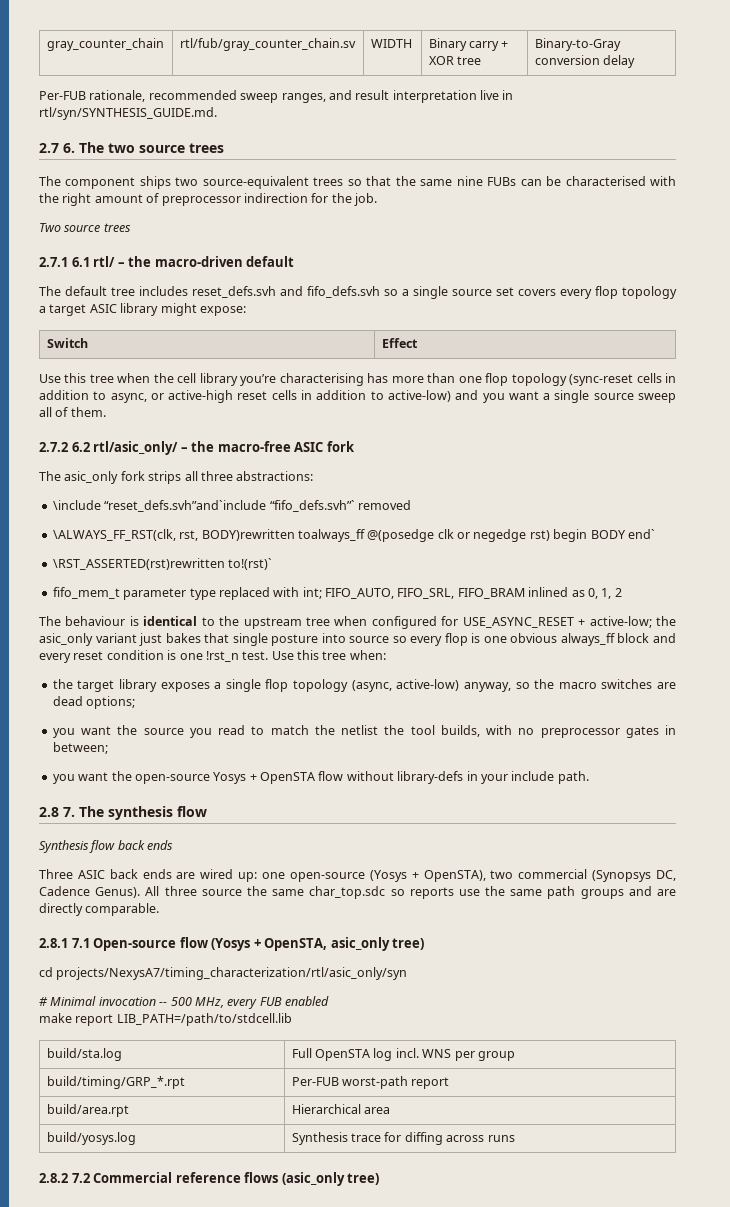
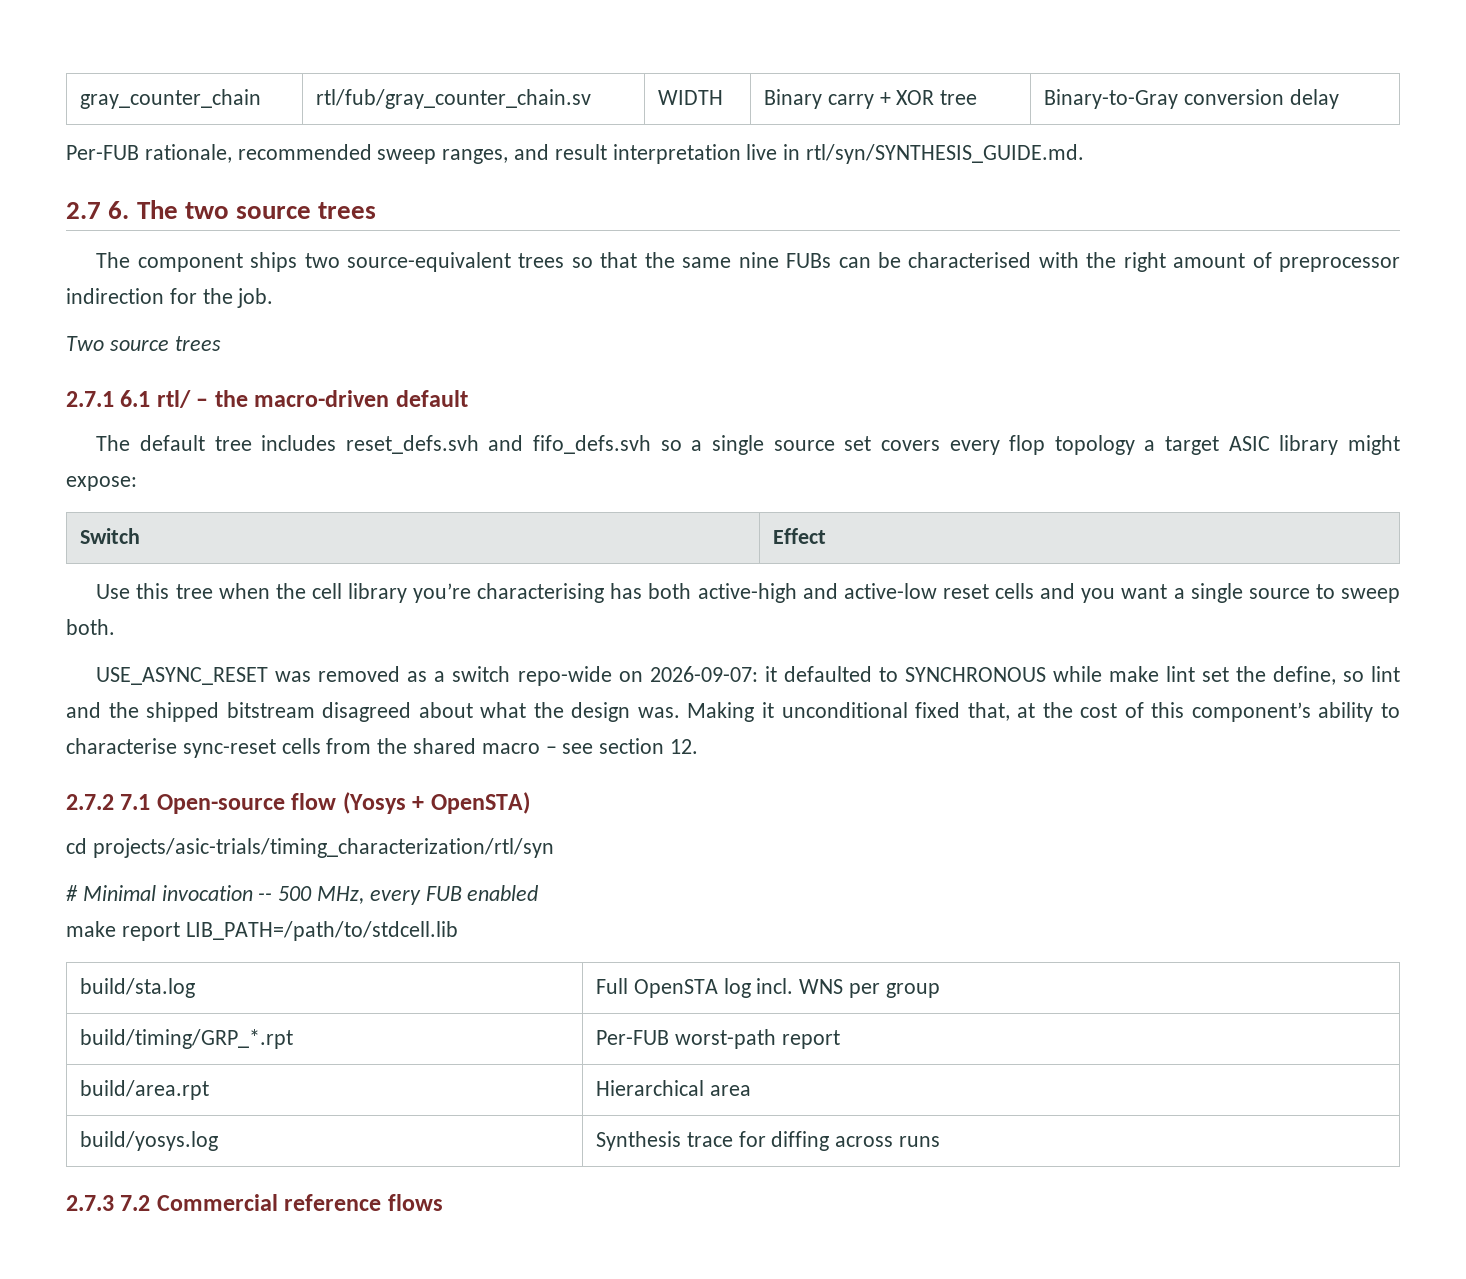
[391,373,677,386] [39,390,451,403] more than one flop topology (sync-reset cells in addition to async, or active-high reset cells in addition to active-low) -> [648,583,1035,603] both active-high and active-low reset cells
[638,393,676,403] [39,407,106,417] [39,441,355,455] [39,471,314,484] [52,500,411,512] [52,529,655,542] [52,558,273,570] [52,587,622,600] [39,616,677,629] [39,633,676,646] [39,650,386,663] [52,679,677,692] [52,696,136,709] [52,725,676,738] [52,742,108,754] [52,771,589,784] [39,806,207,820] [39,840,174,853] [39,869,677,882] [39,886,676,899] [39,903,160,916] [39,938,68,948] sweep all of them. // 2.7.2 6.2 rtl/asic_only/ – the macro-free ASIC fork // The asic_only fork strips all three abstractions: // \include “reset_defs.svh”and`include “fifo_defs.svh”` removed // \ALWAYS_FF_RST(clk, rst, BODY)rewritten toalways_ff @(posedge clk or negedge rst) begin BODY end` // \RST_ASSERTED(rst)rewritten to!(rst)` // fifo_mem_t parameter type replaced with int; FIFO_AUTO, FIFO_SRL, FIFO_BRAM inlined as 0, 1, 2 // The behaviour is identical to the upstream tree when configured for USE_ASYNC_RESET + active-low; the asic_only variant just bakes that single posture into source so every flop is one obvious always_ff block and every reset condition is one !rst_n test. Use this tree when: // the target library exposes a single flop topology (async, active-low) anyway, so the macro switches are dead options; // you want the source you read to match the netlist the tool builds, with no preprocessor gates in between; // you want the open-source Yosys + OpenSTA flow without library-defs in your include path. // 2.8 7. The synthesis flow // Synthesis flow back ends // Three ASIC back ends are wired up: one open-source (Yosys + OpenSTA), two commercial (Synopsys DC, Cadence Genus). All three source the same char_top.sdc so reports use the same path groups and are directly comparable. // 2.8.1 -> [1315,584,1400,603] [66,619,115,635] [96,666,1401,686] [66,702,1400,722] [66,738,699,758] [66,794,114,810] to sweep both. // USE_ASYNC_RESET was removed as a switch repo-wide on 2026-09-07: it defaulted to SYNCHRONOUS while make lint set the define, so lint and the shipped bitstream disagreed about what the design was. Making it unconditional fixed that, at the cost of this component’s ability to characterise sync-reset cells from the shared macro – see section 12. // 2.7.2
[264,937,425,951] OpenSTA, asic_only tree) -> [430,792,530,814] OpenSTA)
[56,967,408,980] projects/NexysA7/timing_characterization/rtl/asic_only/syn -> [92,838,554,858] projects/asic-trials/timing_characterization/rtl/syn
[39,1173,68,1183] 2.8.2 -> [66,1195,114,1211] 2.7.3
[281,1172,380,1186] (asic_only tree) -> (443, 1202) none

